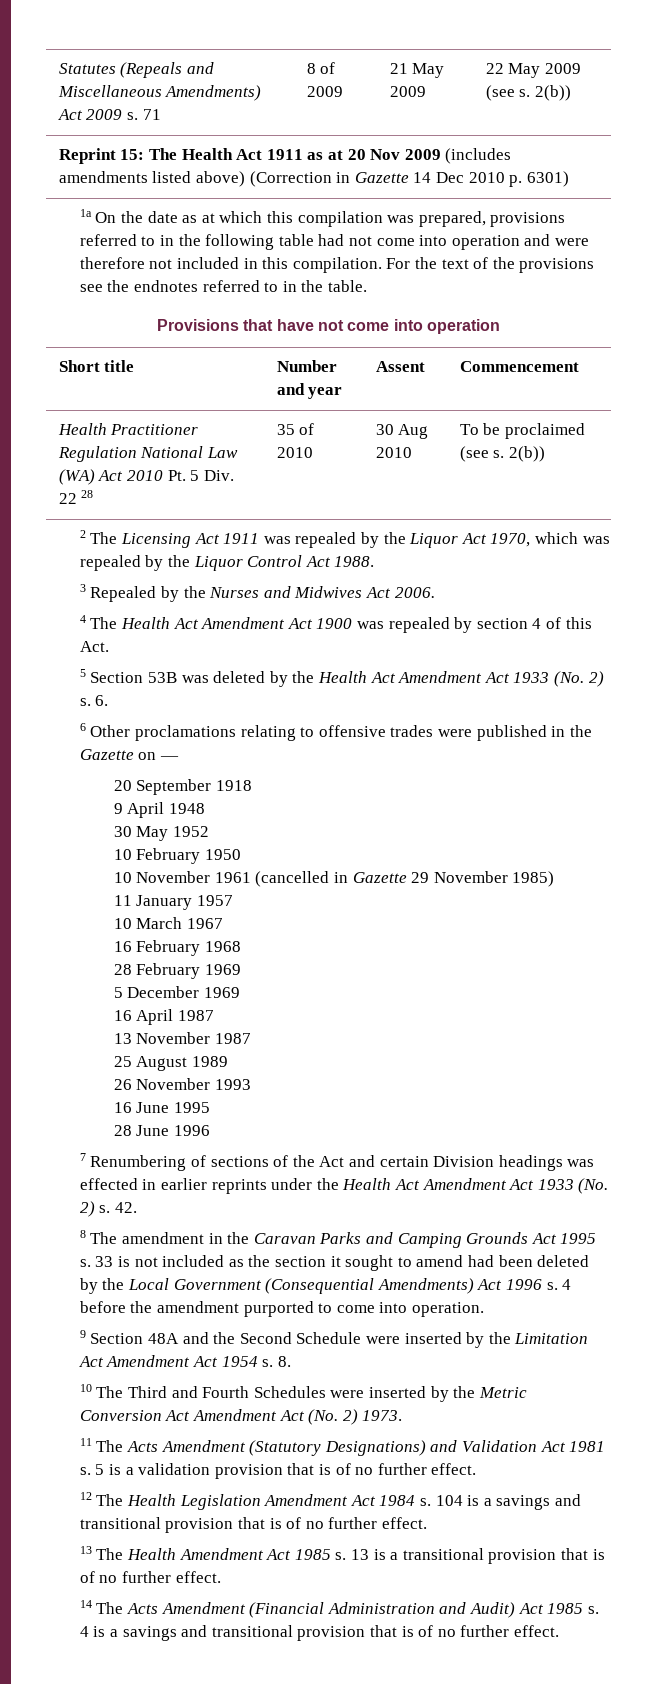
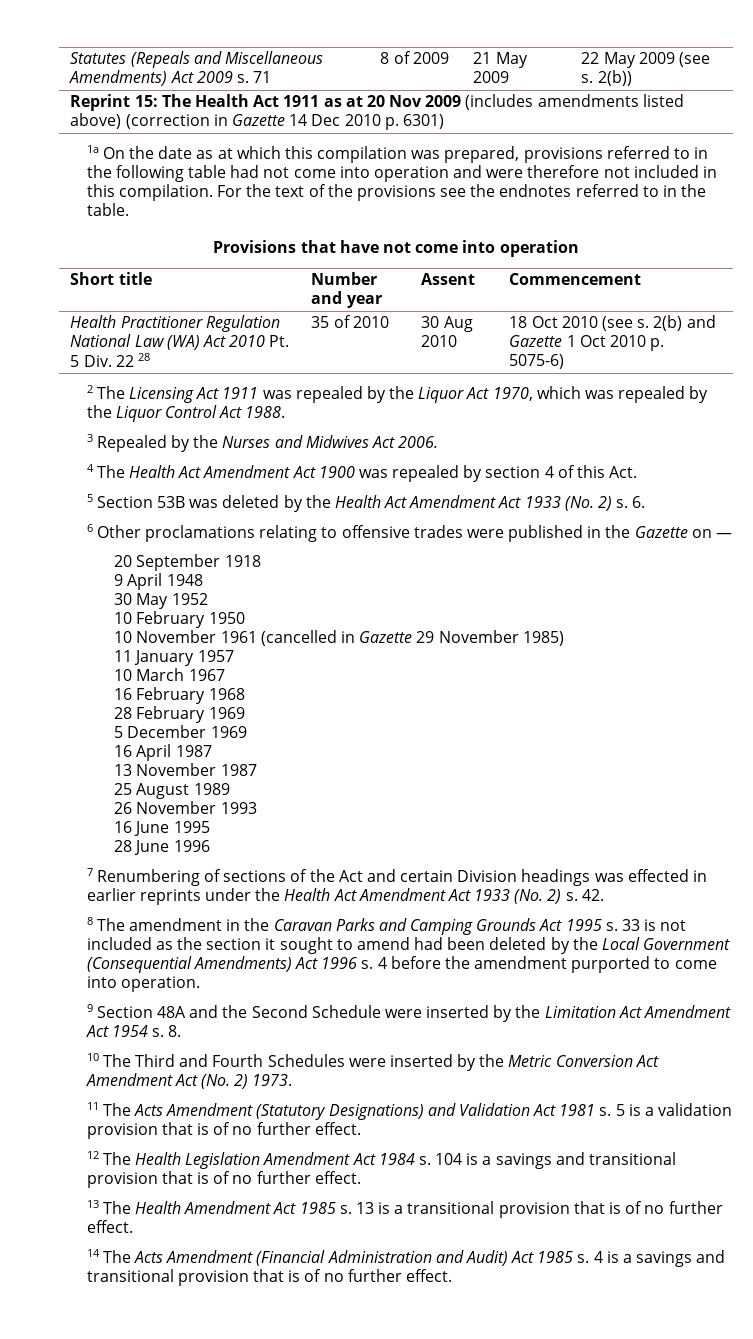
[249,171,332,187] (Correction -> [125,114,210,129] (correction
[459,423,586,439] [459,446,546,462] To be proclaimed (see s. 2(b)) -> [509,315,716,331] [509,335,665,351] [509,354,565,369] 18 Oct 2010 (see s. 2(b) and Gazette 1 Oct 2010 p. 5075-6)

